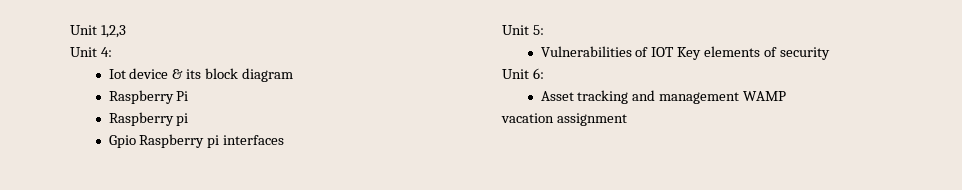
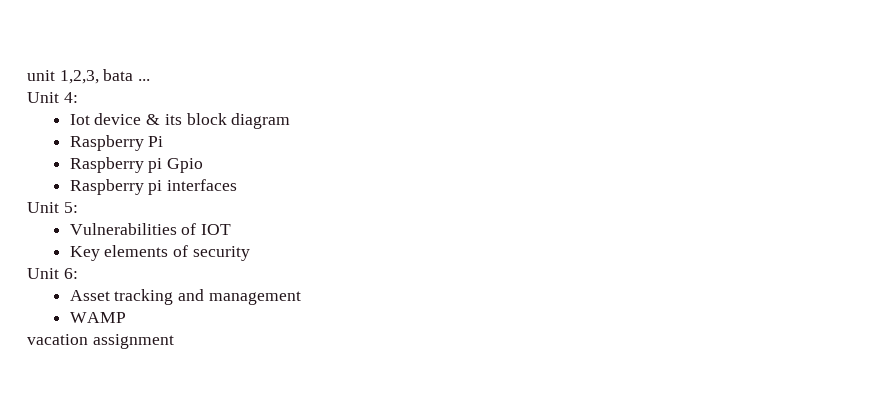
[70,25,126,38] Unit 1,2,3 -> [27,69,151,84] unit 1,2,3, bata ...
[108,135,136,148] // Gpio -> [167,158,204,173] Gpio //
(675, 52) none -> (232, 229) //
(740, 98) none -> (301, 298) //

